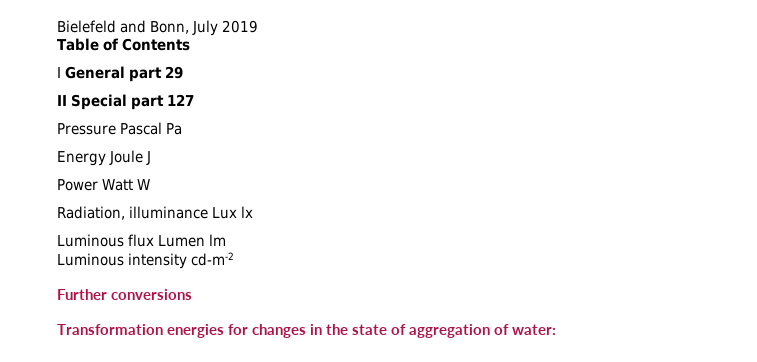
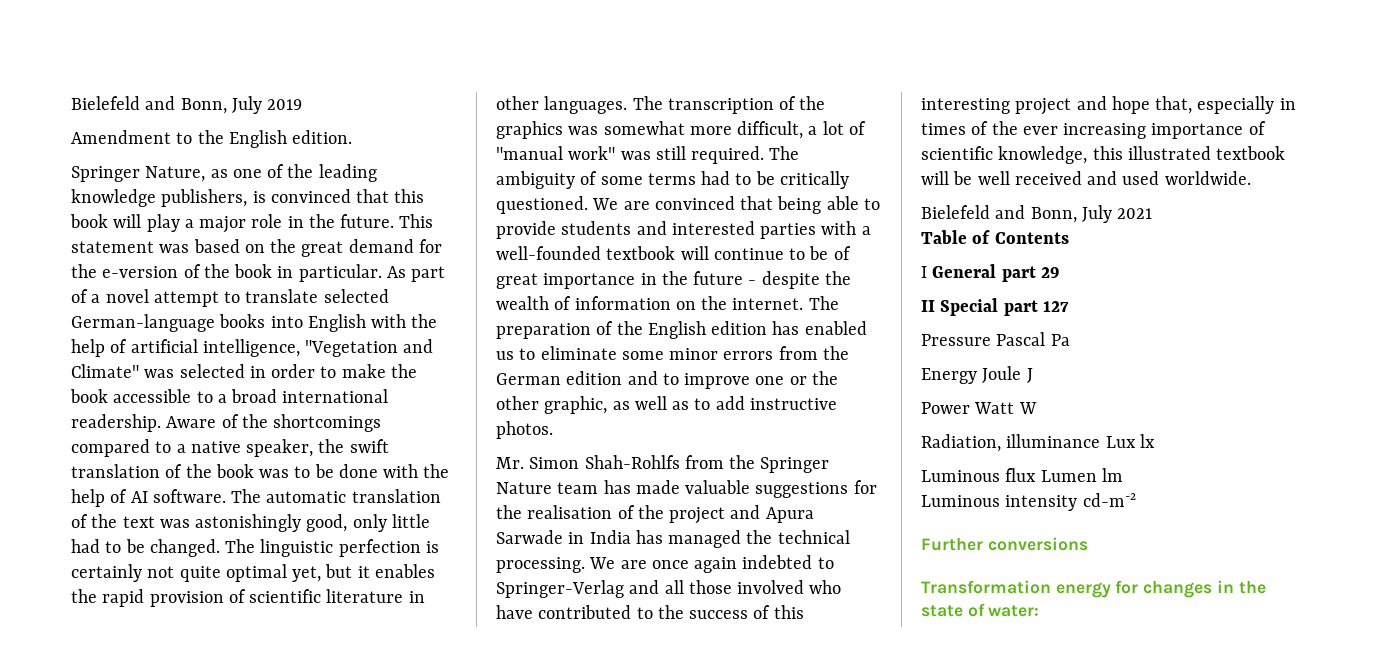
(258, 26) none -> [71,130,353,148] [71,164,377,182] [71,189,425,207] [70,214,434,233] [71,239,442,257] [71,264,446,282] [71,289,389,307] [71,314,438,332] [71,339,434,357] [71,364,417,378] [70,389,389,403] [71,414,382,432] [71,439,389,457] [71,464,450,478] [71,489,441,507] [71,514,430,532] [71,539,439,557] [71,564,435,582] [71,589,425,607] [496,96,826,114] [496,121,866,139] [496,146,800,164] [496,171,849,189] [496,196,880,214] [496,221,871,239] [496,246,851,260] [496,271,851,289] [496,296,839,310] [496,321,867,339] [496,346,849,360] [496,371,838,389] [496,396,837,414] [496,421,553,439] [496,455,830,473] [496,480,877,498] [496,505,814,524] [496,530,850,548] [496,555,834,573] [496,580,842,598] [496,605,804,619] [921,96,1296,115] [921,121,1266,139] [921,146,1286,164] [921,171,1251,185] [921,205,1153,223] // Amendment to the English edition. // Springer Nature, as one of the leading knowledge publishers, is convinced that this book will play a major role in the future. This statement was based on the great demand for the e-version of the book in particular. As part of a novel attempt to translate selected German-language books into English with the help of artificial intelligence, "Vegetation and Climate" was selected in order to make the book accessible to a broad international readership. Aware of the shortcomings compared to a native speaker, the swift translation of the book was to be done with the help of AI software. The automatic translation of the text was astonishingly good, only little had to be changed. The linguistic perfection is certainly not quite optimal yet, but it enables the rapid provision of scientific literature in other languages. The transcription of the graphics was somewhat more difficult, a lot of "manual work" was still required. The ambiguity of some terms had to be critically questioned. We are convinced that being able to provide students and interested parties with a well-founded textbook will continue to be of great importance in the future - despite the wealth of information on the internet. The preparation of the English edition has enabled us to eliminate some minor errors from the German edition and to improve one or the other graphic, as well as to add instructive photos. // Mr. Simon Shah-Rohlfs from the Springer Nature team has made valuable suggestions for the realisation of the project and Apura Sarwade in India has managed the technical processing. We are once again indebted to Springer-Verlag and all those involved who have contributed to the success of this interesting project and hope that, especially in times of the ever increasing importance of scientific knowledge, this illustrated textbook will be well received and used worldwide. // Bielefeld and Bonn, July 2021
[167,324,224,338] energies -> [1055,582,1111,598] energy
[409,324,509,338] aggregation of -> (985, 610) none

